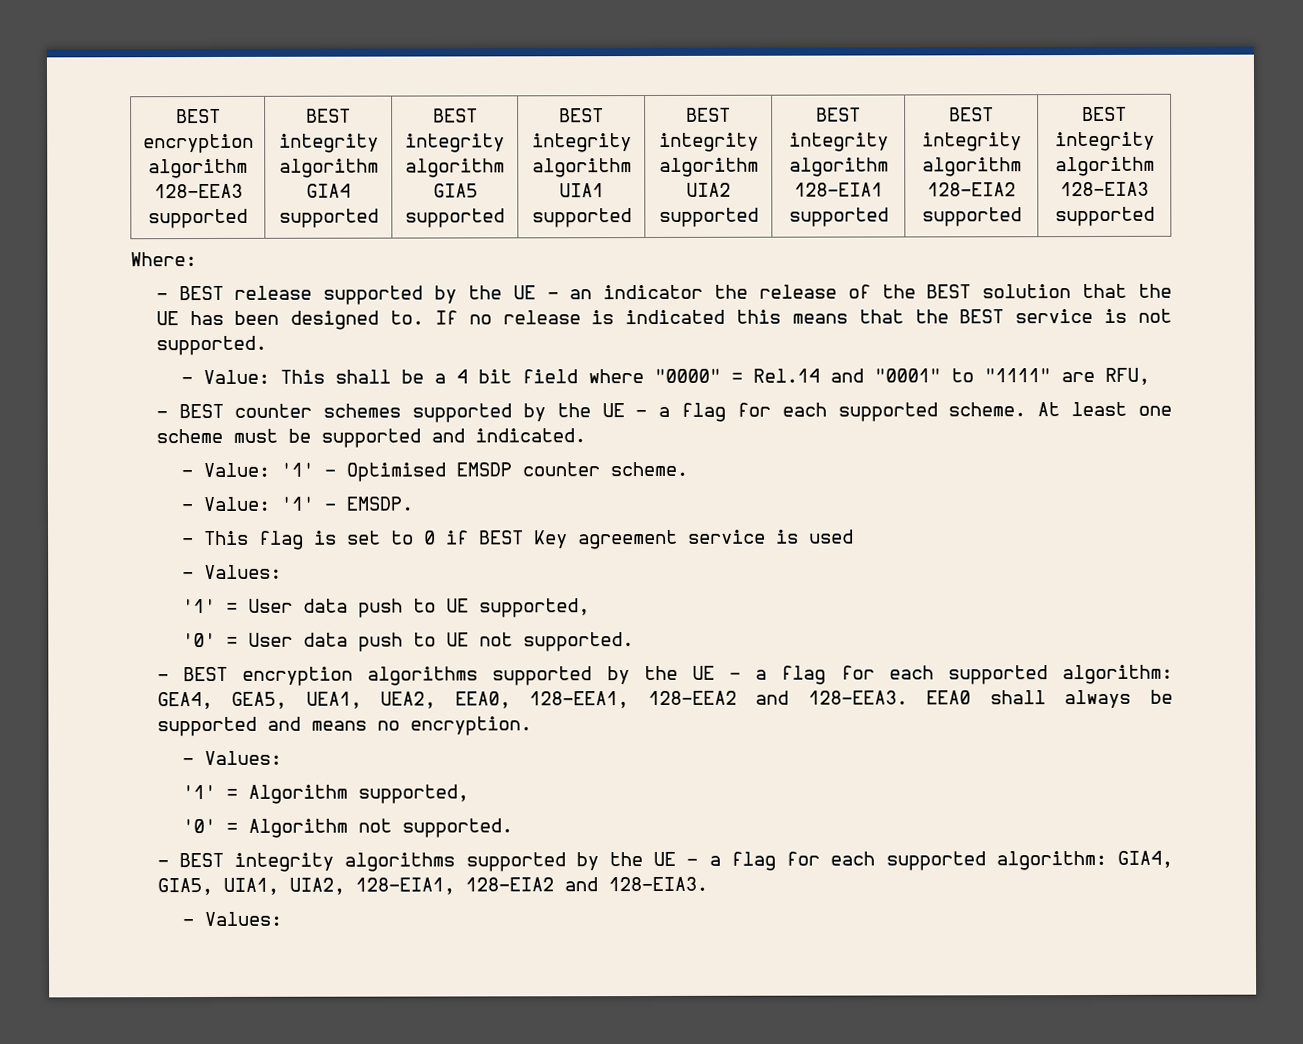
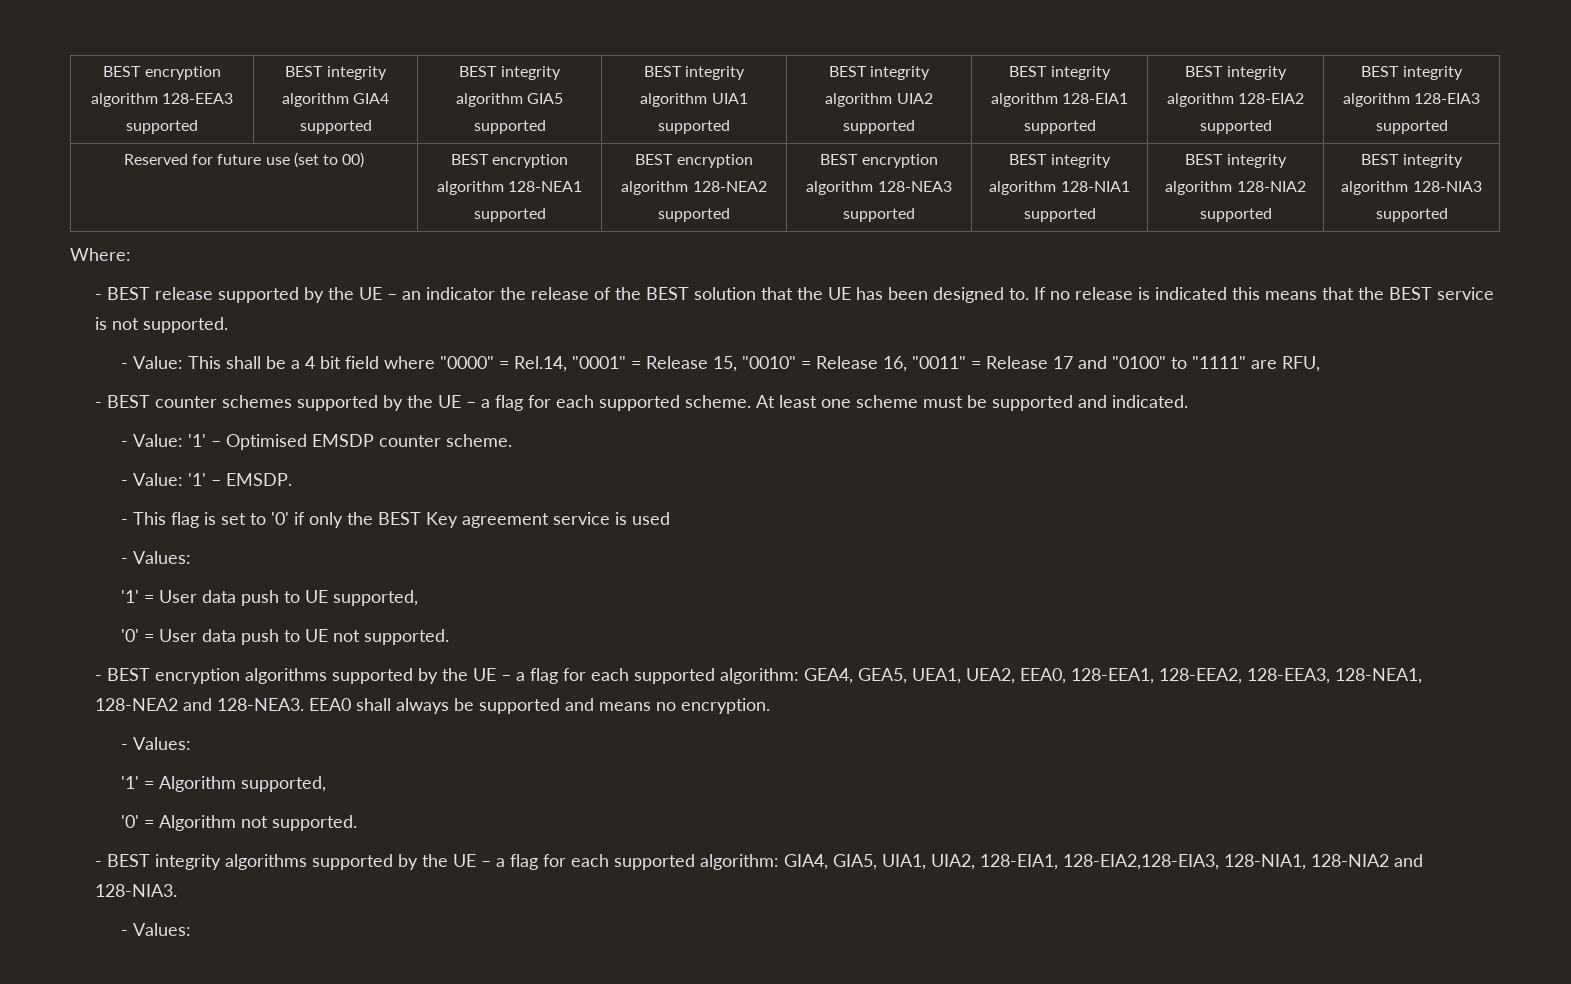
(1155, 216) none -> [123,152,365,168] [450,154,569,168] [436,181,583,195] [473,208,546,222] [635,154,753,168] [621,181,767,195] [658,208,730,222] [820,154,938,168] [806,181,952,195] [843,208,915,222] [1009,154,1111,168] [989,181,1130,195] [1023,208,1096,222] [1185,154,1287,168] [1165,181,1306,195] [1199,208,1272,222] [1361,154,1463,168] [1341,181,1482,195] [1375,208,1448,222] // Reserved for future use (set to 00) | BEST encryption algorithm 128-NEA1 supported | BEST encryption algorithm 128-NEA2 supported | BEST encryption algorithm 128-NEA3 supported | BEST integrity algorithm 128-NIA1 supported | BEST integrity algorithm 128-NIA2 supported | BEST integrity algorithm 128-NIA3 supported
[753,368,942,383] Rel.14 and "0001" -> [513,356,1166,372] Rel.14, "0001" = Release 15, "0010" = Release 16, "0011" = Release 17 and "0100"
[424,530,470,545] 0 if -> [270,512,373,528] '0' if only the
[647,690,908,706] 128-EEA2 and 128-EEA3. -> [1159,668,1423,684] [95,698,305,711] 128-EEA2, 128-EEA3, 128-NEA1, 128-NEA2 and 128-NEA3.
[464,876,708,892] 128-EIA2 and 128-EIA3. -> [1063,854,1424,870] [95,884,178,897] 128-EIA2,128-EIA3, 128-NIA1, 128-NIA2 and 128-NIA3.

